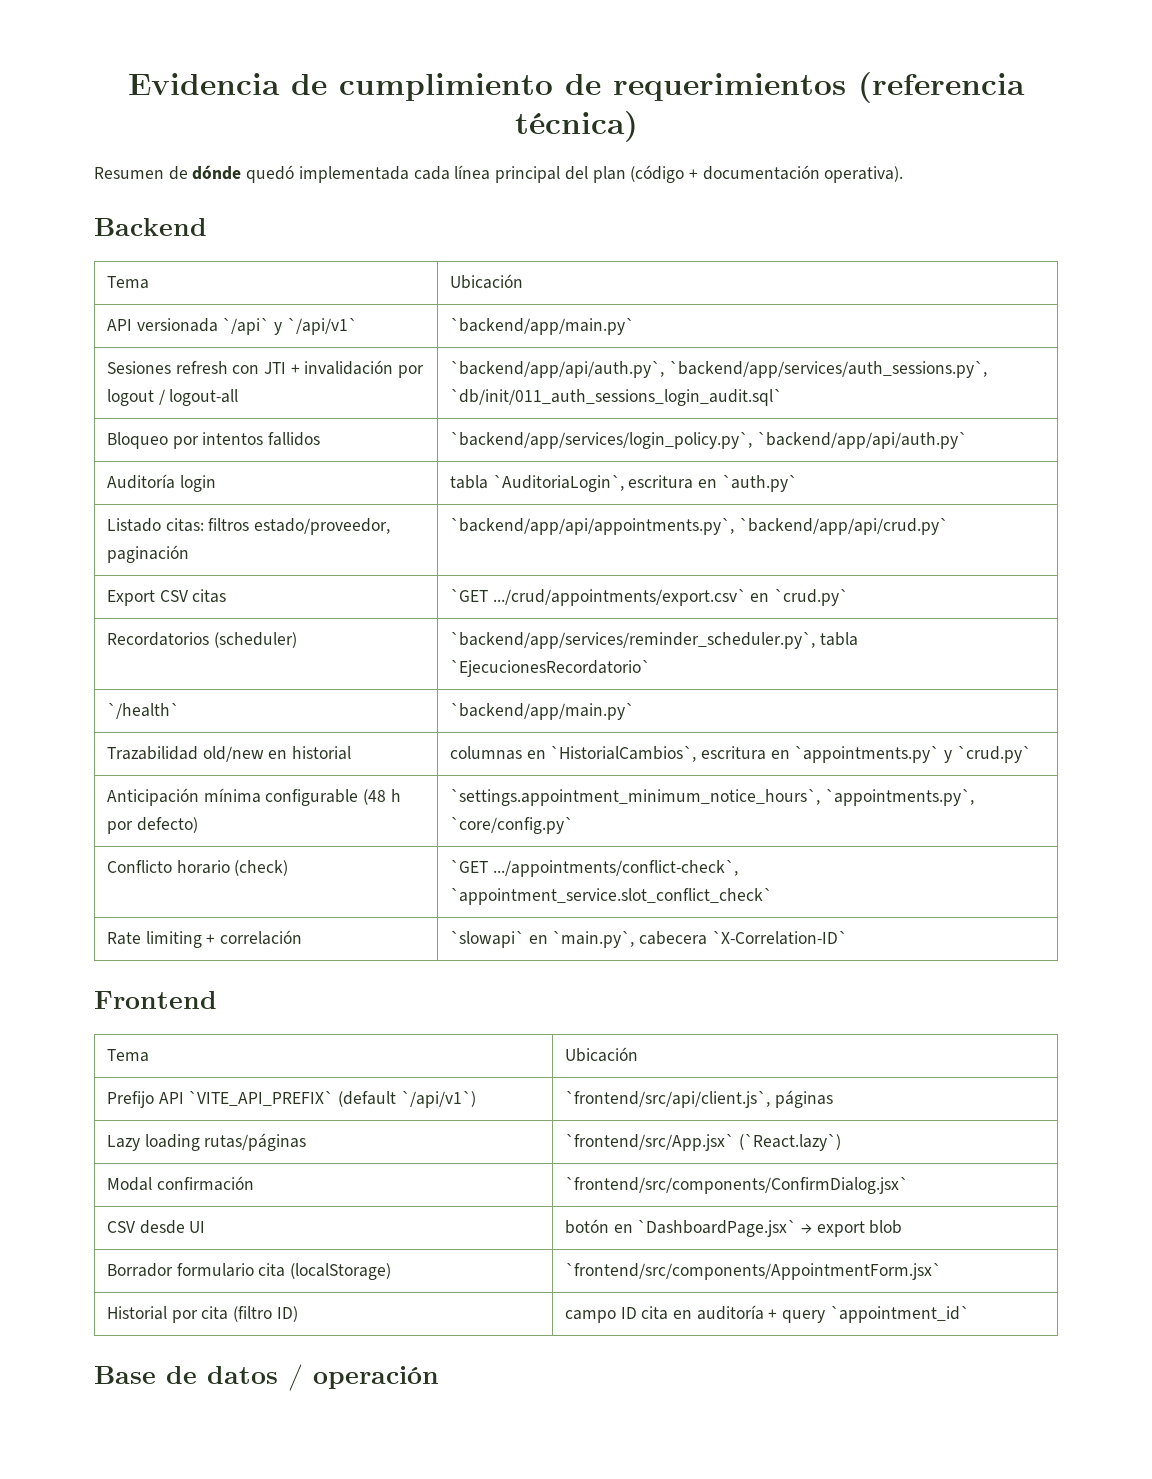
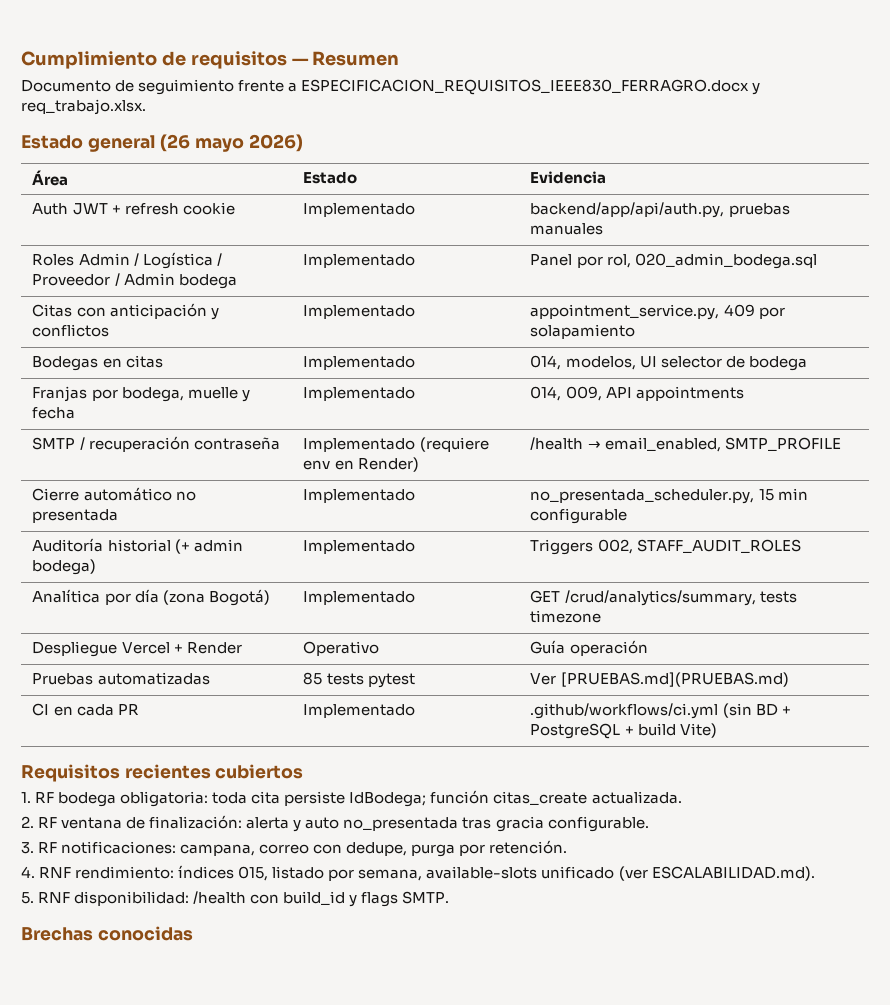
[128,72,1025,103] [514,111,638,142] [94,165,904,183] [94,218,207,236] [106,276,149,289] [449,274,523,289] [106,318,357,335] [449,318,634,335] [106,360,425,378] [106,389,239,406] [449,361,987,378] [449,389,782,406] [106,432,320,449] [449,432,967,449] [106,474,216,492] [449,475,797,492] [106,518,390,535] [106,545,189,563] [449,518,948,535] [106,589,227,606] [449,589,848,606] [106,632,297,648] [449,632,858,649] [449,660,650,677] [106,703,179,719] [449,703,634,720] [106,746,351,762] [449,746,1031,763] [106,788,401,806] [106,817,198,834] [449,789,974,806] [449,817,573,834] [106,860,289,876] [449,860,738,877] [449,888,772,905] [106,930,302,948] [449,931,847,948] [94,991,217,1009] [106,1049,149,1062] [564,1047,638,1062] [106,1091,476,1108] [564,1090,833,1108] [106,1133,307,1151] [564,1134,841,1151] [106,1176,254,1191] [564,1177,908,1194] [106,1220,206,1234] [564,1219,903,1237] [106,1263,391,1280] [564,1263,941,1280] [106,1306,298,1323] [564,1305,969,1323] [94,1364,439,1391] Evidencia de cumplimiento de requerimientos (referencia técnica) // Resumen de dónde quedó implementada cada línea principal del plan (código + documentación operativa). // Backend // Tema | Ubicación // API versionada `/api` y `/api/v1` | `backend/app/main.py` // Sesiones refresh con JTI + invalidación por logout / logout-all | `backend/app/api/auth.py`, `backend/app/services/auth_sessions.py`, `db/init/011_auth_sessions_login_audit.sql` // Bloqueo por intentos fallidos | `backend/app/services/login_policy.py`, `backend/app/api/auth.py` // Auditoría login | tabla `AuditoriaLogin`, escritura en `auth.py` // Listado citas: filtros estado/proveedor, paginación | `backend/app/api/appointments.py`, `backend/app/api/crud.py` // Export CSV citas | `GET .../crud/appointments/export.csv` en `crud.py` // Recordatorios (scheduler) | `backend/app/services/reminder_scheduler.py`, tabla `EjecucionesRecordatorio` // `/health` | `backend/app/main.py` // Trazabilidad old/new en historial | columnas en `HistorialCambios`, escritura en `appointments.py` y `crud.py` // Anticipación mínima configurable (48 h por defecto) | `settings.appointment_minimum_notice_hours`, `appointments.py`, `core/config.py` // Conflicto horario (check) | `GET .../appointments/conflict-check`, `appointment_service.slot_conflict_check` // Rate limiting + correlación | `slowapi` en `main.py`, cabecera `X-Correlation-ID` // Frontend // Tema | Ubicación // Prefijo API `VITE_API_PREFIX` (default `/api/v1`) | `frontend/src/api/client.js`, páginas // Lazy loading rutas/páginas | `frontend/src/App.jsx` (`React.lazy`) // Modal confirmación | `frontend/src/components/ConfirmDialog.jsx` // CSV desde UI | botón en `DashboardPage.jsx` → export blob // Borrador formulario cita (localStorage) | `frontend/src/components/AppointmentForm.jsx` // Historial por cita (filtro ID) | campo ID cita en auditoría + query `appointment_id` // Base de datos / operación -> [21,51,400,69] [21,79,761,95] [21,99,146,115] [21,134,303,152] [32,170,69,186] [303,172,358,184] [530,171,607,184] [32,202,235,215] [303,203,416,217] [530,202,790,218] [530,223,604,235] [32,252,222,269] [32,273,237,289] [303,254,416,268] [530,253,817,269] [32,303,219,320] [32,324,110,337] [303,305,416,319] [530,304,785,320] [530,324,636,339] [32,355,163,371] [303,356,416,370] [530,355,807,371] [32,386,250,402] [32,407,76,419] [303,387,416,401] [530,386,744,401] [32,436,280,452] [303,437,489,452] [303,457,419,472] [530,437,841,452] [32,487,196,501] [32,509,119,523] [303,489,416,503] [530,488,808,504] [530,508,628,524] [32,538,243,554] [32,559,97,575] [303,540,416,554] [530,539,801,555] [32,589,270,606] [303,591,416,605] [530,590,797,606] [530,610,602,623] [32,641,242,657] [303,641,380,656] [530,640,648,656] [32,672,210,685] [303,672,415,688] [530,672,789,687] [32,703,139,716] [303,704,416,718] [530,703,791,719] [530,723,717,739] [21,764,304,782] [21,790,682,807] [21,815,649,832] [21,840,568,857] [21,865,815,881] [21,891,450,907] [21,926,193,941] Cumplimiento de requisitos — Resumen // Documento de seguimiento frente a ESPECIFICACION_REQUISITOS_IEEE830_FERRAGRO.docx y req_trabajo.xlsx. // Estado general (26 mayo 2026) // Área | Estado | Evidencia // Auth JWT + refresh cookie | Implementado | backend/app/api/auth.py, pruebas manuales // Roles Admin / Logística / Proveedor / Admin bodega | Implementado | Panel por rol, 020_admin_bodega.sql // Citas con anticipación y conflictos | Implementado | appointment_service.py, 409 por solapamiento // Bodegas en citas | Implementado | 014, modelos, UI selector de bodega // Franjas por bodega, muelle y fecha | Implementado | 014, 009, API appointments // SMTP / recuperación contraseña | Implementado (requiere env en Render) | /health → email_enabled, SMTP_PROFILE // Cierre automático no presentada | Implementado | no_presentada_scheduler.py, 15 min configurable // Auditoría historial (+ admin bodega) | Implementado | Triggers 002, STAFF_AUDIT_ROLES // Analítica por día (zona Bogotá) | Implementado | GET /crud/analytics/summary, tests timezone // Despliegue Vercel + Render | Operativo | Guía operación // Pruebas automatizadas | 85 tests pytest | Ver [PRUEBAS.md](PRUEBAS.md) // CI en cada PR | Implementado | .github/workflows/ci.yml (sin BD + PostgreSQL + build Vite) // Requisitos recientes cubiertos // 1. RF bodega obligatoria: toda cita persiste IdBodega; función citas_create actualizada. // 2. RF ventana de finalización: alerta y auto no_presentada tras gracia configurable. // 3. RF notificaciones: campana, correo con dedupe, purga por retención. // 4. RNF rendimiento: índices 015, listado por semana, available-slots unificado (ver ESCALABILIDAD.md). // 5. RNF disponibilidad: /health con build_id y flags SMTP. // Brechas conocidas

